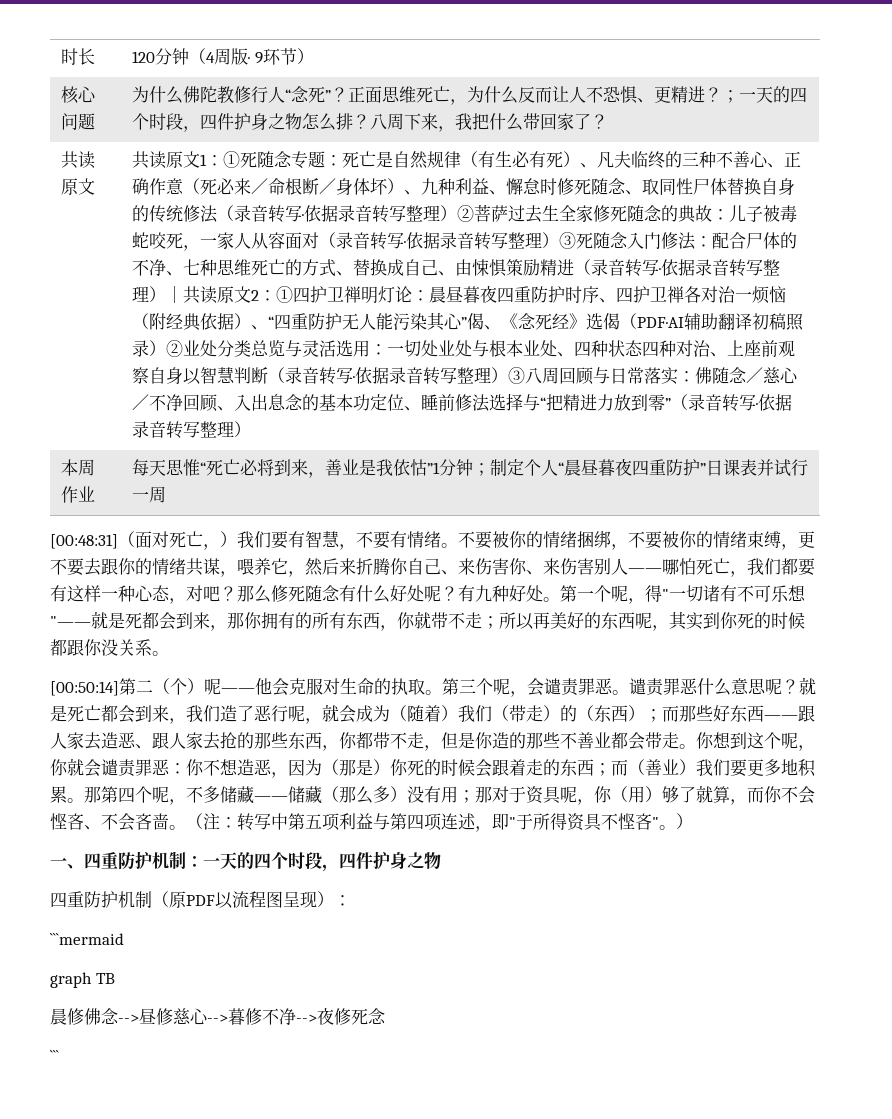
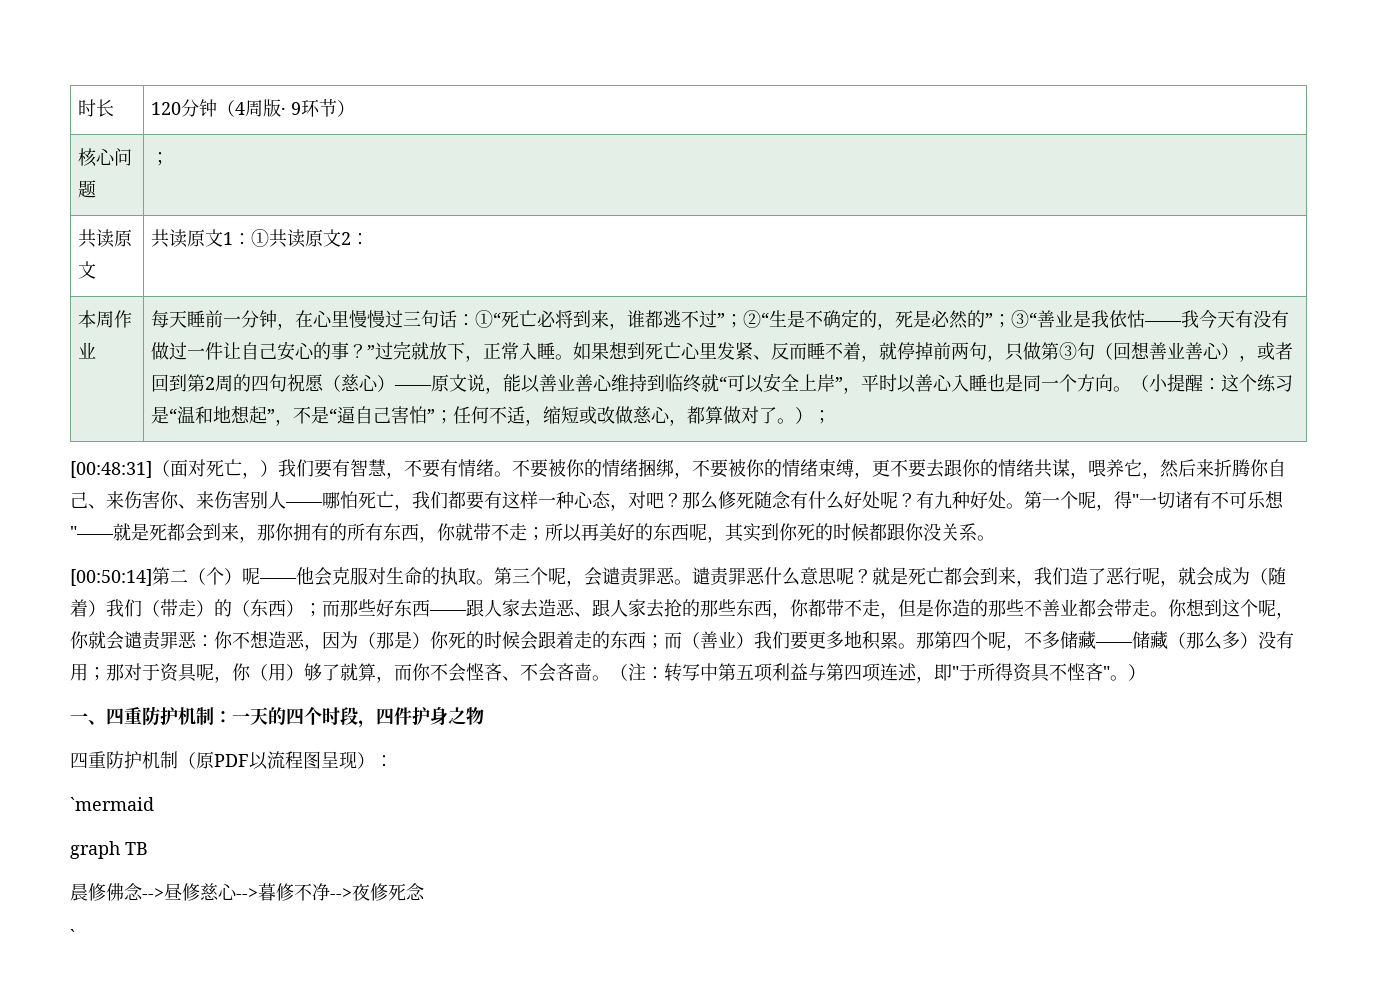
[132,86,808,105] [132,113,609,132] 为什么佛陀教修行人“念死”？正面思维死亡，为什么反而让人不恐惧、更精进？；一天的四个时段，四件护身之物怎么排？八周下来，我把什么带回家了？ -> [151,152,170,166] ；
[240,151,802,169] [132,178,796,195] [132,204,798,223] [132,232,798,251] [132,259,781,277] [132,286,787,304] [132,312,805,331] [132,340,796,357] [132,367,799,385] [132,393,793,412] [132,421,252,439] [61,459,96,476] [61,486,96,503] [132,459,809,478] [132,486,167,503] 死随念专题：死亡是自然规律（有生必有死）、凡夫临终的三种不善心、正确作意（死必来／命根断／身体坏）、九种利益、懈怠时修死随念、取同性尸体替换自身的传统修法（录音转写·依据录音转写整理）②菩萨过去生全家修死随念的典故：儿子被毒蛇咬死，一家人从容面对（录音转写·依据录音转写整理）③死随念入门修法：配合尸体的不净、七种思维死亡的方式、替换成自己、由悚惧策励精进（录音转写·依据录音转写整理）｜共读原文2：①四护卫禅明灯论：晨昼暮夜四重防护时序、四护卫禅各对治一烦恼（附经典依据）、“四重防护无人能污染其心”偈、《念死经》选偈（PDF·AI辅助翻译初稿照录）②业处分类总览与灵活选用：一切处业处与根本业处、四种状态四种对治、上座前观察自身以智慧判断（录音转写·依据录音转写整理）③八周回顾与日常落实：佛随念／慈心／不净回顾、入出息念的基本功定位、睡前修法选择与“把精进力放到零”（录音转写·依据录音转写整理） // 本周作业 | 每天思惟“死亡必将到来，善业是我依怙”1分钟；制定个人“晨昼暮夜四重防护”日课表并试行一周 -> [269,229,370,248] [78,310,133,328] [78,342,97,359] [151,309,1290,330] [151,341,1294,362] [151,373,1294,394] [151,405,832,426] 共读原文2： // 本周作业 | 每天睡前一分钟，在心里慢慢过三句话：①“死亡必将到来，谁都逃不过”；②“生是不确定的，死是必然的”；③“善业是我依怙——我今天有没有做过一件让自己安心的事？”过完就放下，正常入睡。如果想到死亡心里发紧、反而睡不着，就停掉前两句，只做第③句（回想善业善心），或者回到第2周的四句祝愿（慈心）——原文说，能以善业善心维持到临终就“可以安全上岸”，平时以善心入睡也是同一个方向。（小提醒：这个练习是“温和地想起”，不是“逼自己害怕”；任何不适，缩短或改做慈心，都算做对了。）；
[50,933,124,945] ```mermaid -> [70,797,154,811] `mermaid
[50,1050,59,1062] ``` -> [70,929,75,943] `

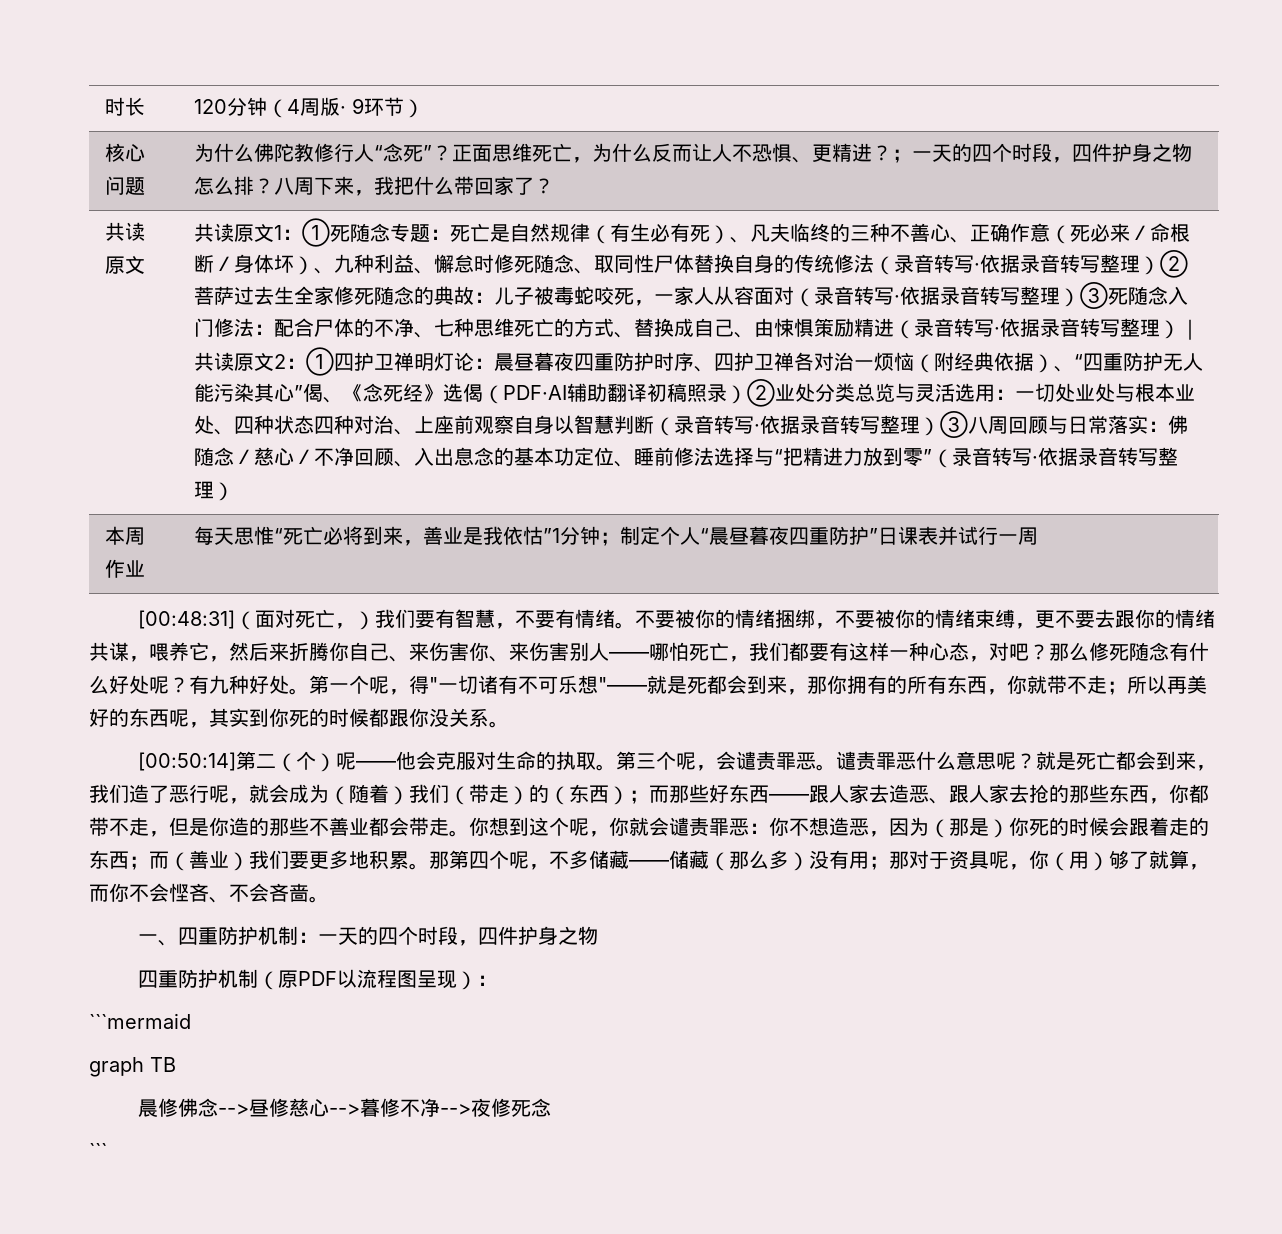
[151,152,170,166] ； -> [193,143,1192,163] [193,176,554,196] 为什么佛陀教修行人“念死”？正面思维死亡，为什么反而让人不恐惧、更精进？；一天的四个时段，四件护身之物怎么排？八周下来，我把什么带回家了？
[269,229,370,248] [78,310,133,328] [78,342,97,359] [151,309,1290,330] [151,341,1294,362] [151,373,1294,394] [151,405,832,426] 共读原文2： // 本周作业 | 每天睡前一分钟，在心里慢慢过三句话：①“死亡必将到来，谁都逃不过”；②“生是不确定的，死是必然的”；③“善业是我依怙——我今天有没有做过一件让自己安心的事？”过完就放下，正常入睡。如果想到死亡心里发紧、反而睡不着，就停掉前两句，只做第③句（回想善业善心），或者回到第2周的四句祝愿（慈心）——原文说，能以善业善心维持到临终就“可以安全上岸”，平时以善心入睡也是同一个方向。（小提醒：这个练习是“温和地想起”，不是“逼自己害怕”；任何不适，缩短或改做慈心，都算做对了。）； -> [329,223,1190,244] [193,250,1188,278] [193,282,1188,309] [193,318,1200,340] [193,347,1203,376] [193,379,1195,407] [193,411,1188,438] [193,447,1178,468] [193,481,234,501] [104,526,145,545] [104,559,145,578] [193,526,1038,546] 死随念专题：死亡是自然规律（有生必有死）、凡夫临终的三种不善心、正确作意（死必来／命根断／身体坏）、九种利益、懈怠时修死随念、取同性尸体替换自身的传统修法（录音转写·依据录音转写整理）②菩萨过去生全家修死随念的典故：儿子被毒蛇咬死，一家人从容面对（录音转写·依据录音转写整理）③死随念入门修法：配合尸体的不净、七种思维死亡的方式、替换成自己、由悚惧策励精进（录音转写·依据录音转写整理）｜共读原文2：①四护卫禅明灯论：晨昼暮夜四重防护时序、四护卫禅各对治一烦恼（附经典依据）、“四重防护无人能污染其心”偈、《念死经》选偈（PDF·AI辅助翻译初稿照录）②业处分类总览与灵活选用：一切处业处与根本业处、四种状态四种对治、上座前观察自身以智慧判断（录音转写·依据录音转写整理）③八周回顾与日常落实：佛随念／慈心／不净回顾、入出息念的基本功定位、睡前修法选择与“把精进力放到零”（录音转写·依据录音转写整理） // 本周作业 | 每天思惟“死亡必将到来，善业是我依怙”1分钟；制定个人“晨昼暮夜四重防护”日课表并试行一周
[610,663,1146,683] （注：转写中第五项利益与第四项连述，即"于所得资具不悭吝"。） -> (329, 899) none
[70,797,154,811] `mermaid -> [89,1013,191,1029] ```mermaid
[70,929,75,943] ` -> [89,1143,107,1158] ```

